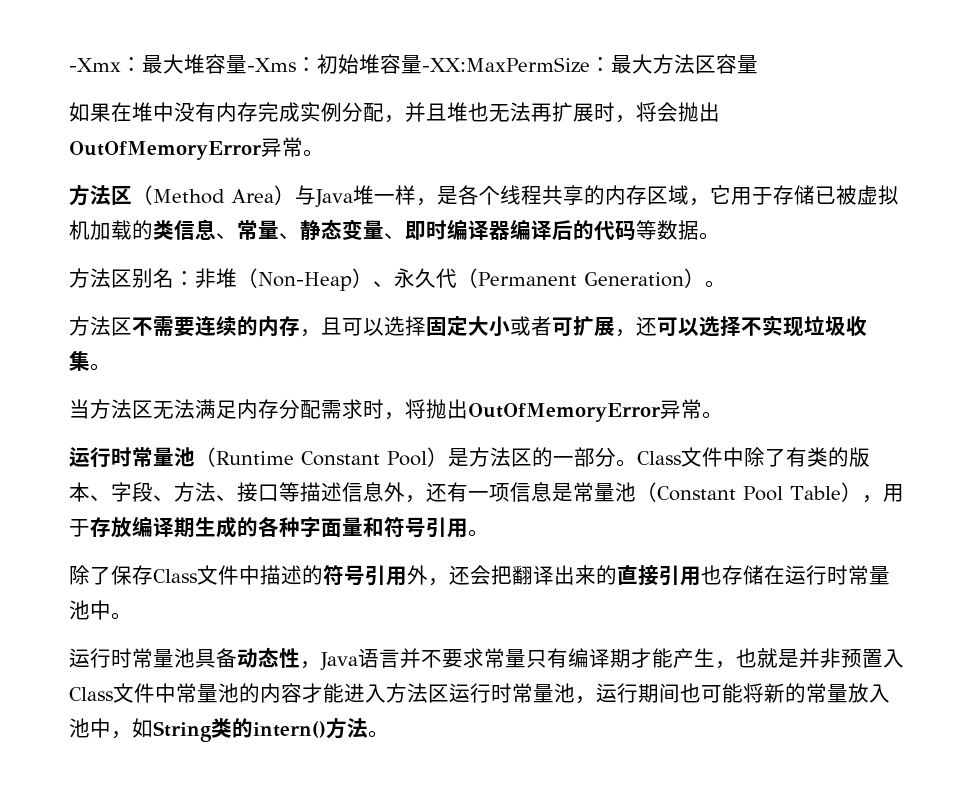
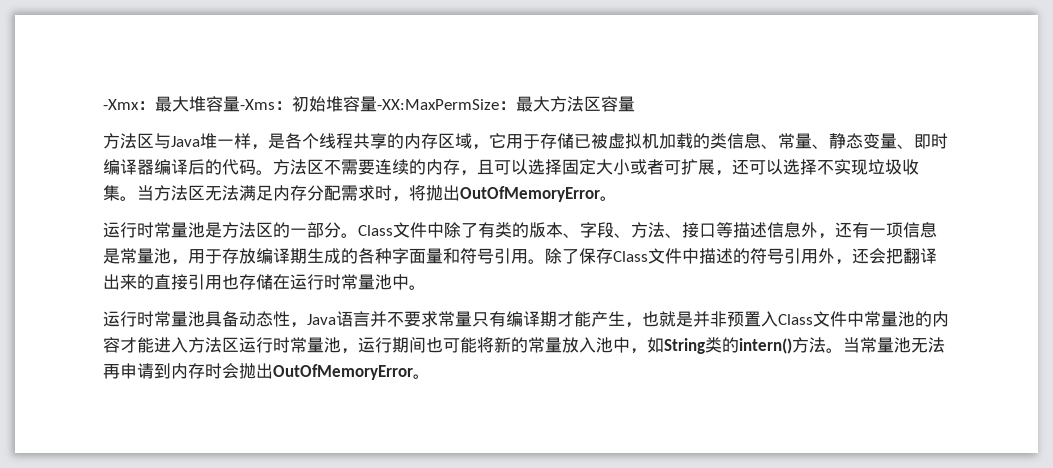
[69,102,720,123] [69,137,324,160] [69,185,295,206] // 如果在堆中没有内存完成实例分配，并且堆也无法再扩展时，将会抛出OutOfMemoryError异常。 // 方法区（Method Area） -> [103,133,154,149] // 方法区
[636,220,720,240] [69,268,726,291] 等数据。 // 方法区别名：非堆（Non-Heap）、永久代（Permanent Generation）。 // -> [256,170,273,175] 。
(111, 367) // -> (137, 198) none
[660,399,723,419] [69,447,448,468] 异常。 // 运行时常量池（Runtime Constant Pool） -> [600,196,617,201] [103,222,205,238] 。 // 运行时常量池
[636,482,862,502] （Constant Pool Table） -> (171, 256) none
(489, 533) // -> (545, 261) none
(389, 734) none -> [843,337,945,353] [103,363,430,380] 当常量池无法再申请到内存时会抛出OutOfMemoryError。

